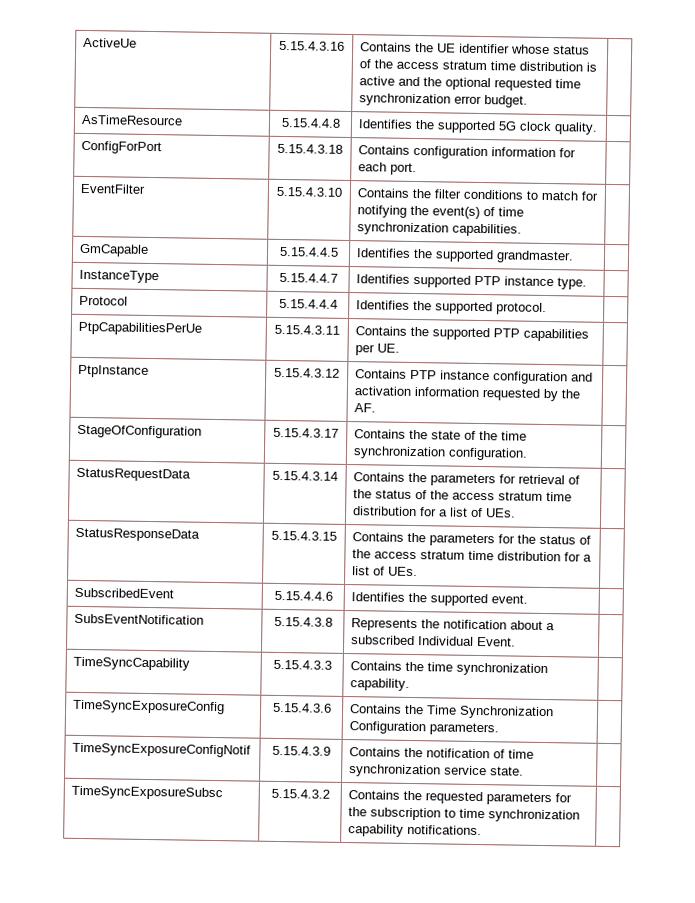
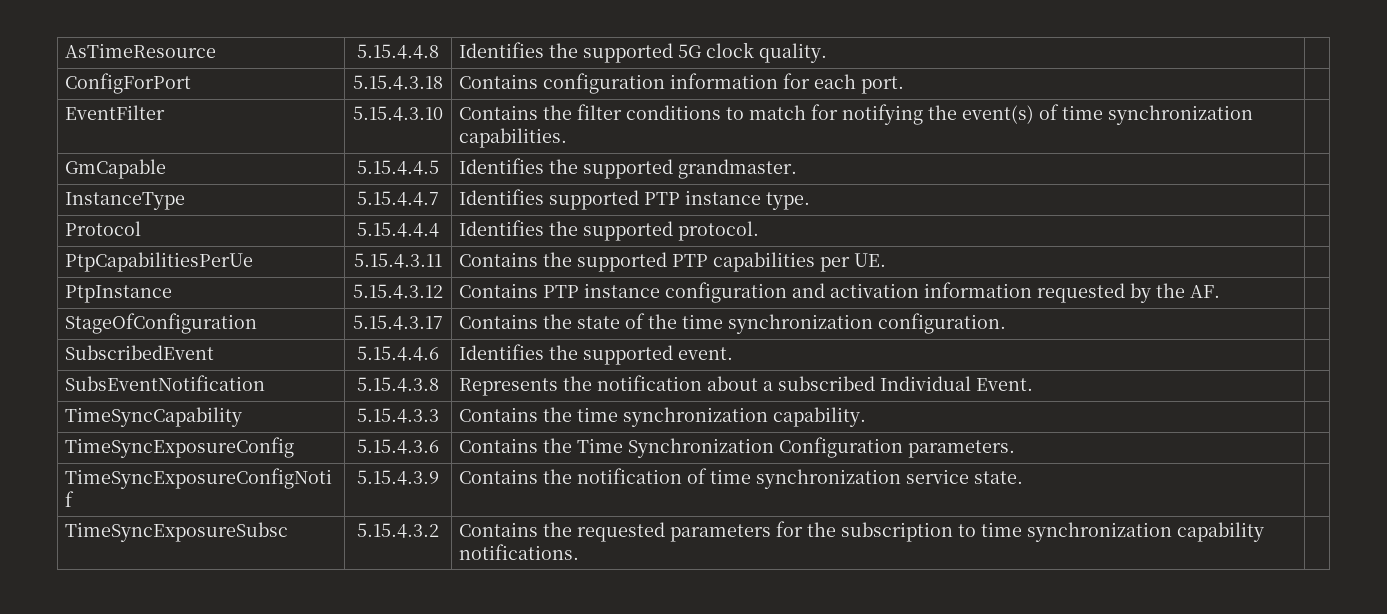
[83,37,138,48] [279,40,345,51] [360,42,591,55] [359,59,598,72] [359,76,582,92] [359,93,529,108] ActiveUe | 5.15.4.3.16 | Contains the UE identifier whose status of the access stratum time distribution is active and the optional requested time synchronization error budget. | // -> (64, 50) none
[76,467,192,482] [272,470,338,481] [353,472,581,487] [353,489,573,502] [353,506,517,518] [75,527,201,542] [271,530,337,541] [352,532,592,547] [352,549,593,562] [352,566,419,577] // StatusRequestData | 5.15.4.3.14 | Contains the parameters for retrieval of the status of the access stratum time distribution for a list of UEs. | // StatusResponseData | 5.15.4.3.15 | Contains the parameters for the status of the access stratum time distribution for a list of UEs. | -> (1006, 323) none

